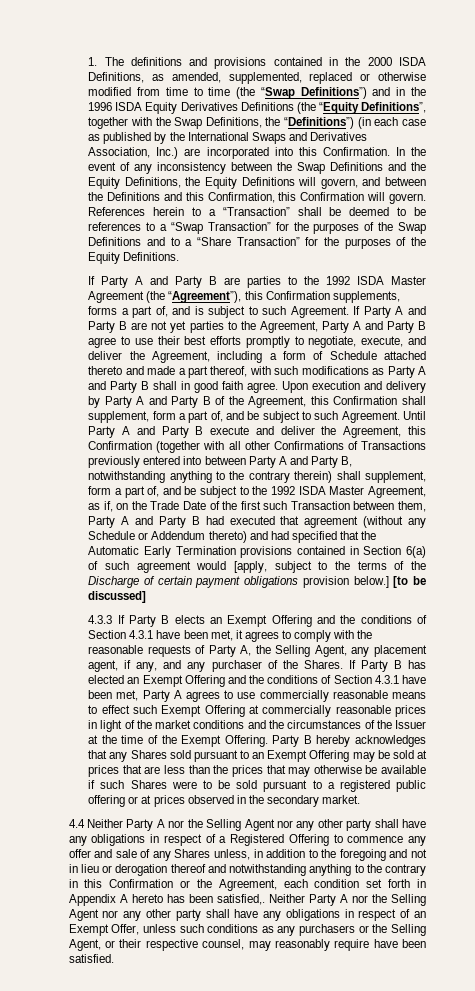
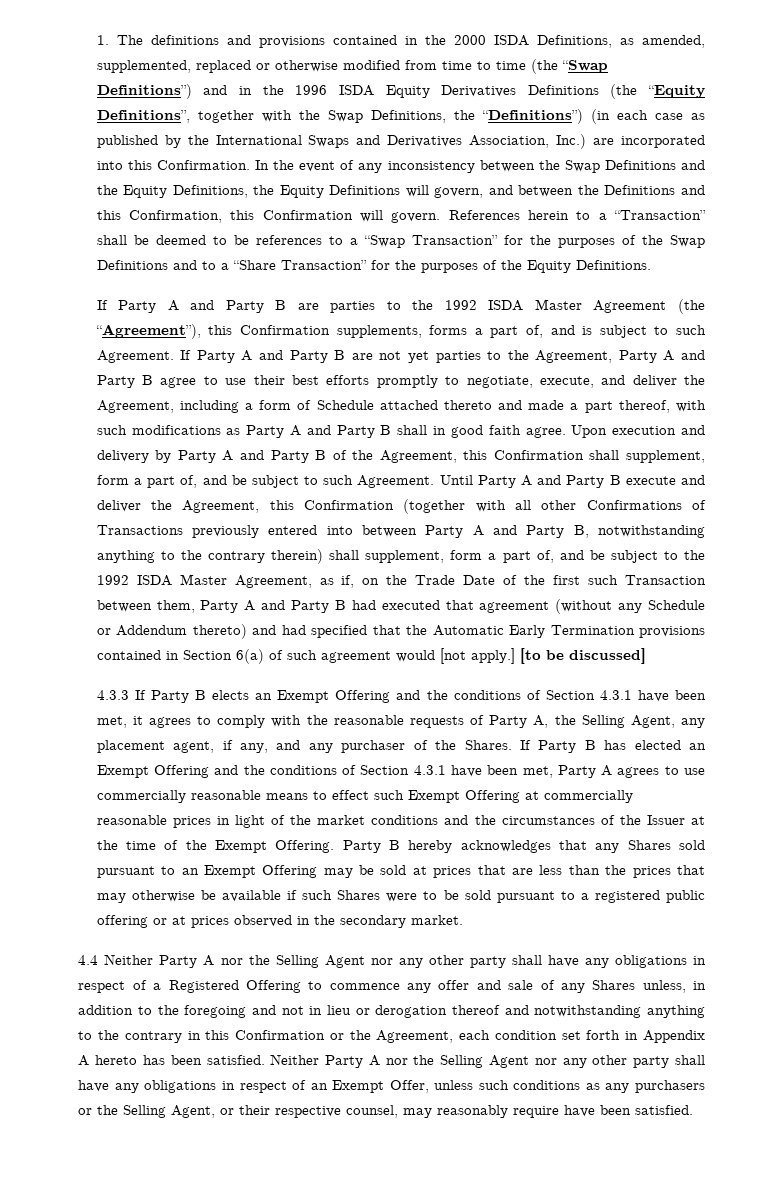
[233,561,426,573] [88,576,389,588] [apply, subject to the terms of the Discharge of certain payment obligations provision below.] -> [439,648,515,664] [not apply.]
[216,894,265,905] satisfied,. -> [206,1055,265,1065] satisfied.

